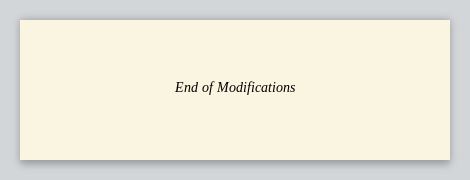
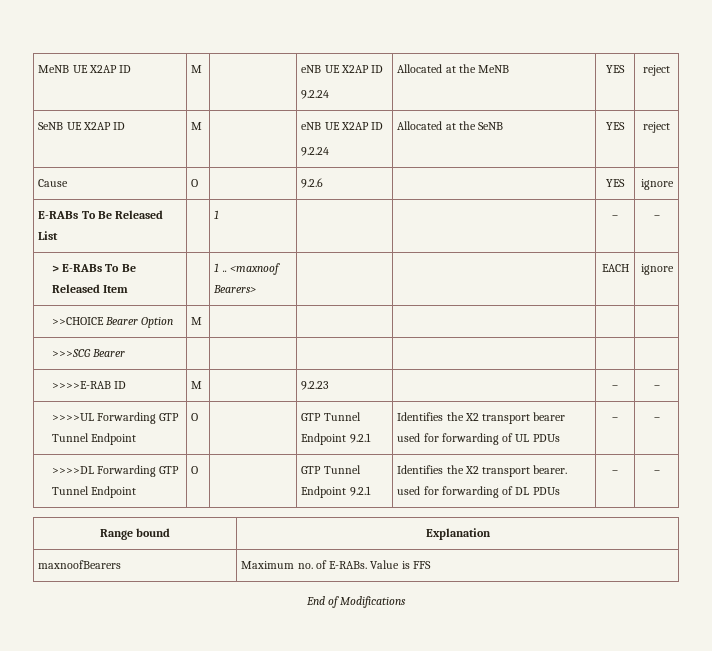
(174, 87) none -> [38,65,132,73] [191,65,203,73] [301,65,384,73] [301,90,330,99] [397,64,510,73] [606,65,625,73] [643,65,670,76] [38,122,126,130] [191,122,203,130] [301,122,384,130] [301,147,330,156] [397,121,504,130] [606,122,625,130] [643,122,670,133] [38,179,69,187] [191,179,199,187] [301,178,324,188] [606,179,625,187] [640,179,674,190] [38,210,164,219] [38,231,59,240] [214,210,220,219] [612,215,618,219] [653,215,660,219] [51,264,136,272] [51,284,129,293] [214,263,280,275] [213,285,257,293] [601,264,629,272] [640,264,674,275] [51,317,174,328] [191,317,203,325] [51,349,126,357] [51,381,127,389] [191,381,203,389] [301,381,330,390] [612,385,618,389] [653,385,660,389] [51,412,180,424] [51,433,137,445] [191,413,199,421] [301,412,361,421] [301,433,371,445] [397,412,566,424] [397,433,560,445] [612,417,618,421] [653,417,660,421] [51,465,180,477] [51,486,137,498] [191,466,199,474] [301,465,361,474] [301,486,371,498] [397,465,568,477] [397,486,560,498] [612,470,618,474] [653,470,660,474] [99,528,171,540] [425,528,491,540] [38,560,122,569] [241,560,431,569] MeNB UE X2AP ID | M | | eNB UE X2AP ID // 9.2.24 | Allocated at the MeNB | YES | reject // SeNB UE X2AP ID | M | | eNB UE X2AP ID // 9.2.24 | Allocated at the SeNB | YES | reject // Cause | O | | 9.2.6 | | YES | ignore // E-RABs To Be Released List | | 1 | | | – | – // > E-RABs To Be Released Item | | 1 .. <maxnoof Bearers> | | | EACH | ignore // >>CHOICE Bearer Option | M | | | | | // >>>SCG Bearer | | | | | | // >>>>E-RAB ID | M | | 9.2.23 | | – | – // >>>>UL Forwarding GTP Tunnel Endpoint | O | | GTP Tunnel Endpoint 9.2.1 | Identifies the X2 transport bearer used for forwarding of UL PDUs | – | – // >>>>DL Forwarding GTP Tunnel Endpoint | O | | GTP Tunnel Endpoint 9.2.1 | Identifies the X2 transport bearer. used for forwarding of DL PDUs | – | – // Range bound | Explanation // maxnoofBearers | Maximum no. of E-RABs. Value is FFS //

